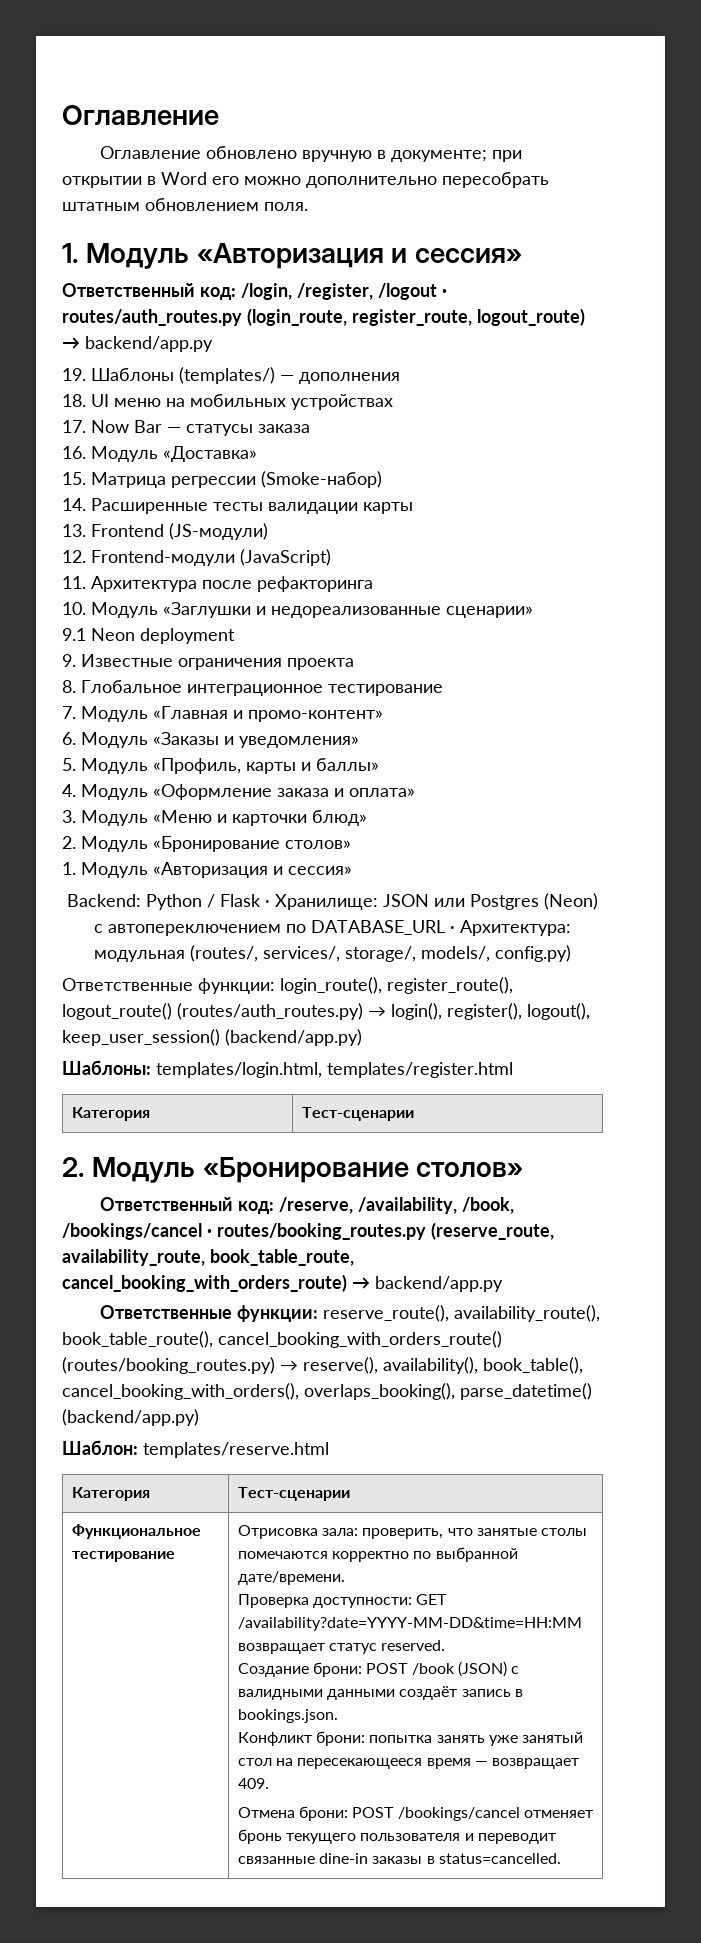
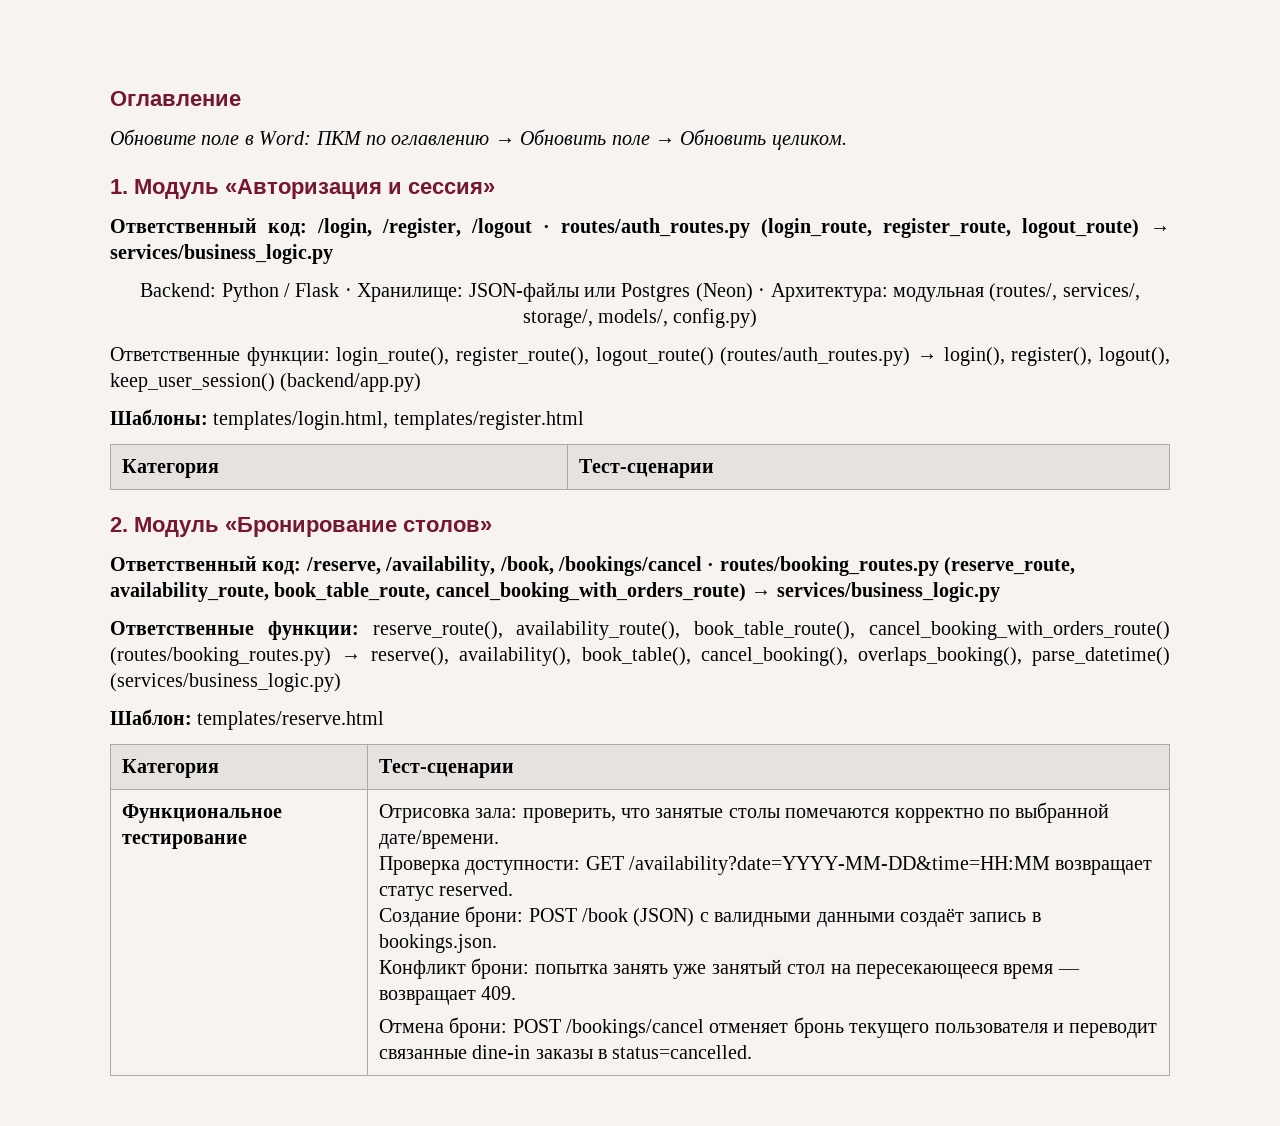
[99,146,522,162] [62,172,549,188] [62,198,308,211] Оглавление обновлено вручную в документе; при открытии в Word его можно дополнительно пересобрать штатным обновлением поля. -> [110,129,847,150] Обновите поле в Word: ПКМ по оглавлению → Обновить поле → Обновить целиком.
[85,336,213,352] [62,367,400,384] [62,394,393,410] [62,420,310,436] [62,446,257,462] [62,471,382,488] [62,498,413,514] [62,523,268,540] [62,549,331,566] [62,576,373,592] [62,602,533,618] [62,628,235,644] [62,654,354,670] [62,680,443,696] [62,706,383,722] [62,732,359,748] [62,758,379,774] [62,784,415,800] [62,810,367,826] [62,836,351,852] [62,862,352,878] backend/app.py // 19. Шаблоны (templates/) — дополнения // 18. UI меню на мобильных устройствах // 17. Now Bar — статусы заказа // 16. Модуль «Доставка» // 15. Матрица регрессии (Smoke-набор) // 14. Расширенные тесты валидации карты // 13. Frontend (JS-модули) // 12. Frontend-модули (JavaScript) // 11. Архитектура после рефакторинга // 10. Модуль «Заглушки и недореализованные сценарии» // 9.1 Neon deployment // 9. Известные ограничения проекта // 8. Глобальное интеграционное тестирование // 7. Модуль «Главная и промо-контент» // 6. Модуль «Заказы и уведомления» // 5. Модуль «Профиль, карты и баллы» // 4. Модуль «Оформление заказа и оплата» // 3. Модуль «Меню и карточки блюд» // 2. Модуль «Бронирование столов» // 1. Модуль «Авторизация и сессия» -> [110,244,333,264] services/business_logic.py
[383,894,429,907] JSON -> [468,282,579,302] JSON-файлы
[94,920,445,936] с автопереключением по DATABASE_URL -> (753, 292) none
[375,1276,503,1292] backend/app.py -> [776,582,1000,602] services/business_logic.py
[62,1383,299,1400] cancel_booking_with_orders(), -> [700,647,848,666] cancel_booking(),
[62,1409,199,1426] (backend/app.py) -> [110,673,341,692] (services/business_logic.py)

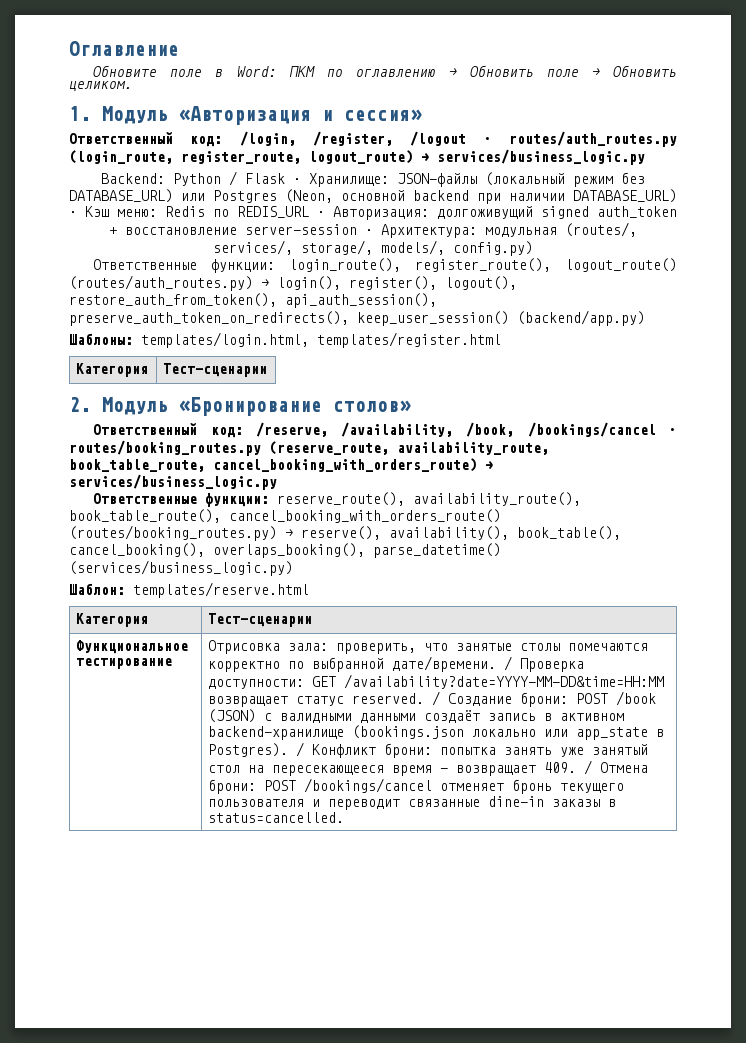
[584,283,753,302] или Postgres (Neon) -> [485,172,645,187] [69,189,677,204] [69,206,677,220] [109,224,357,235] (локальный режим без DATABASE_URL) или Postgres (Neon, основной backend при наличии DATABASE_URL) · Кэш меню: Redis по REDIS_URL · Авторизация: долгоживущий signed auth_token + восстановление server-session
(1170, 356) none -> [69,293,437,308] [69,311,349,326] restore_auth_from_token(), api_auth_session(), preserve_auth_token_on_redirects(),
(499, 839) // -> [504,656,513,671] /
(514, 889) // -> [432,691,441,706] /
[378,934,497,953] bookings.json. // -> [560,713,625,721] [208,725,665,740] [208,742,305,757] активном backend-хранилище (bookings.json локально или app_state в Postgres). /
(517, 993) // -> [584,760,593,775] /

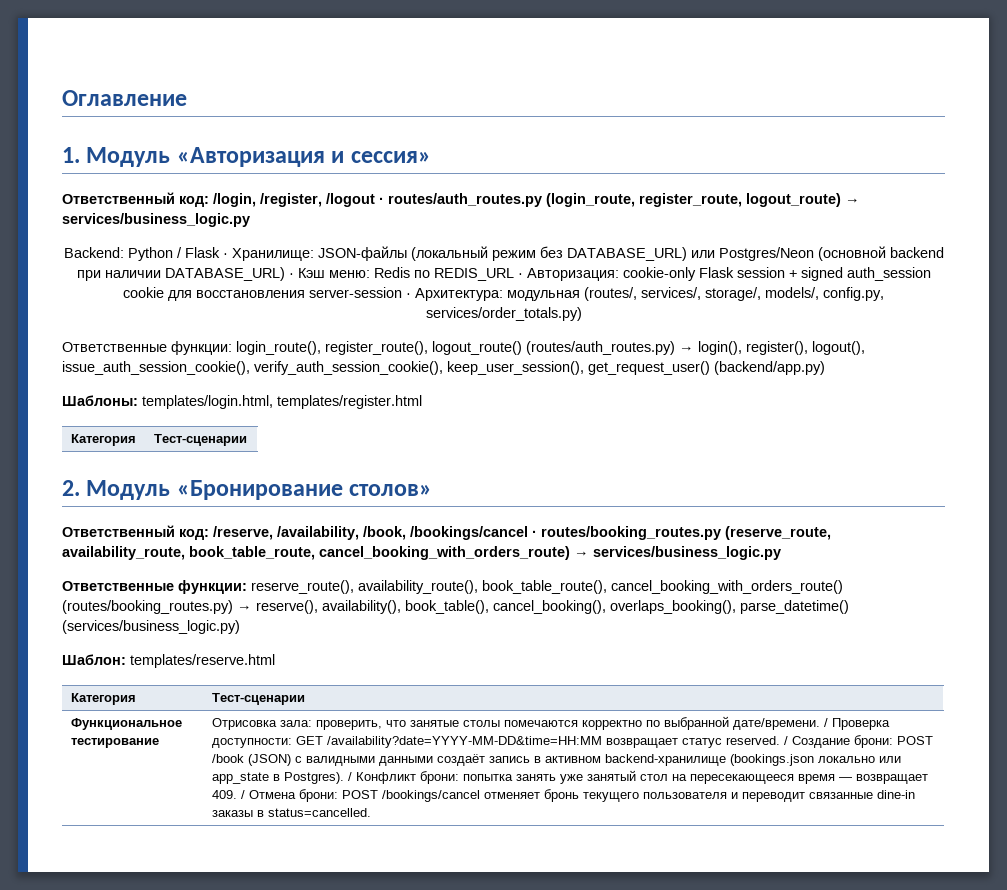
[93,65,677,77] [69,81,133,91] // Обновите поле в Word: ПКМ по оглавлению → Обновить поле → Обновить целиком. -> (187, 98) none
[213,189,405,203] Postgres (Neon, основной -> [718,246,886,261] Postgres/Neon (основной
[437,206,677,219] [109,227,237,235] долгоживущий signed auth_token + восстановление -> [622,267,931,281] [123,287,305,301] cookie-only Flask session + signed auth_session cookie для восстановления
[453,241,533,256] config.py) -> [823,287,884,301] [425,307,582,321] config.py, services/order_totals.py)
[69,293,437,308] [69,311,509,326] restore_auth_from_token(), api_auth_session(), preserve_auth_token_on_redirects(), keep_user_session() -> [62,361,710,375] issue_auth_session_cookie(), verify_auth_session_cookie(), keep_user_session(), get_request_user()

